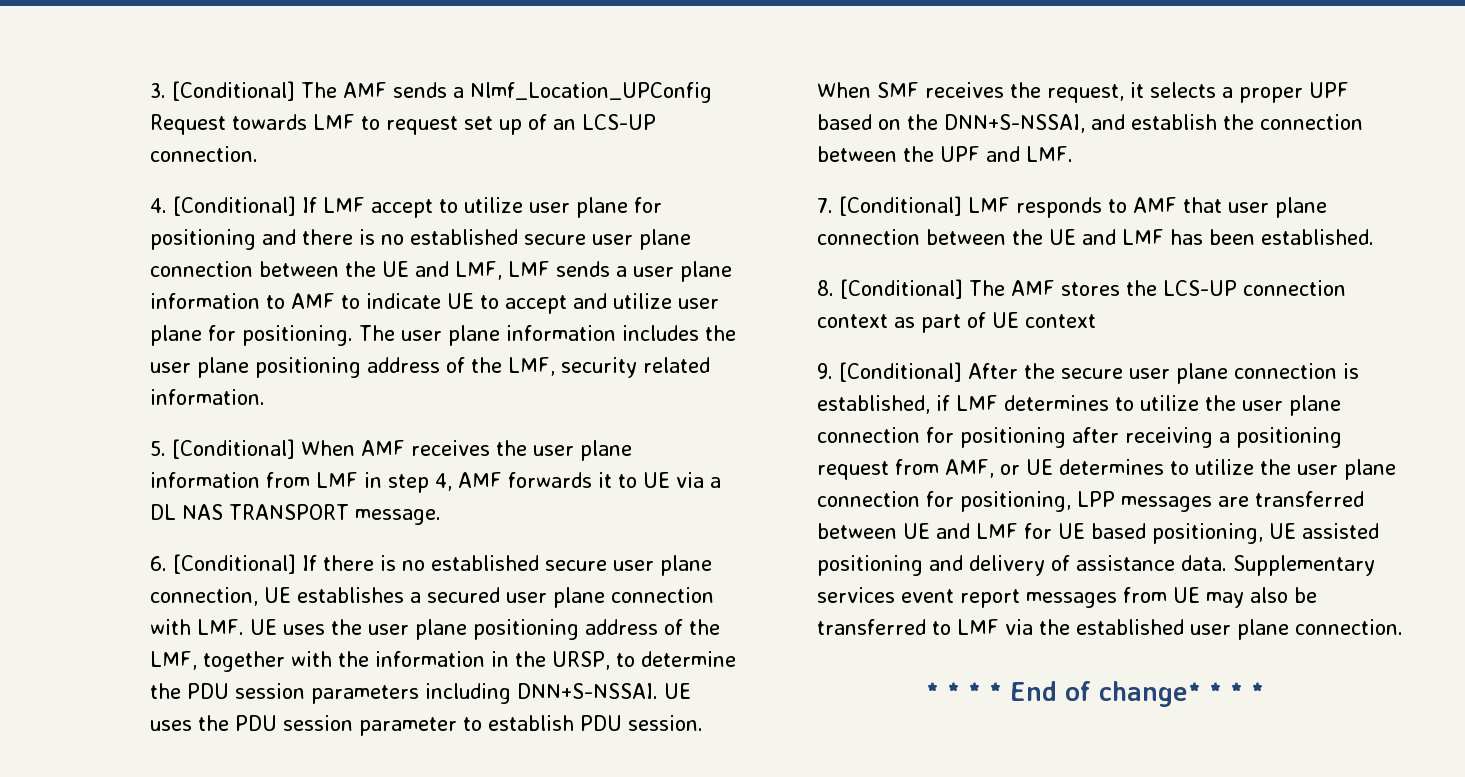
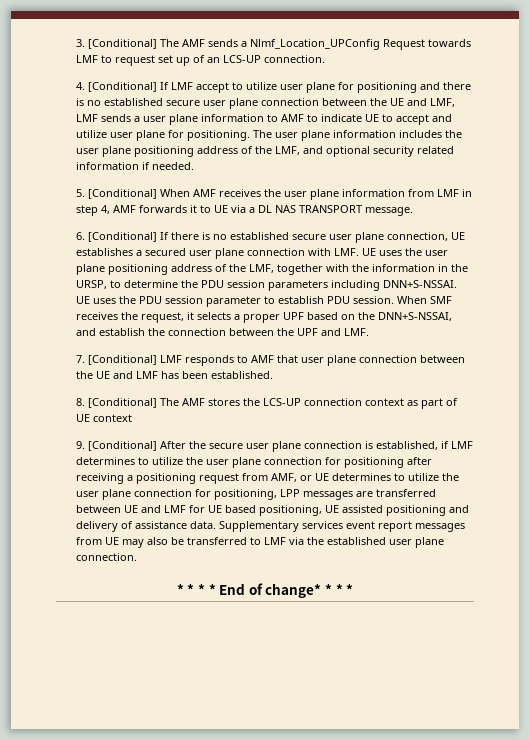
[560,357,710,378] [149,389,265,405] security related information. -> [303,146,455,157] [76,162,195,170] and optional security related information if needed.

